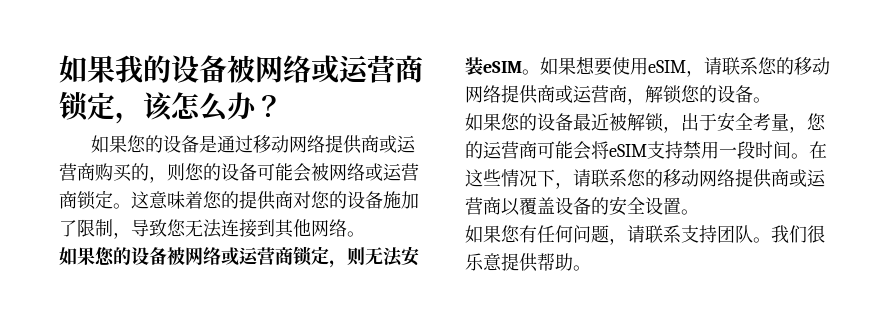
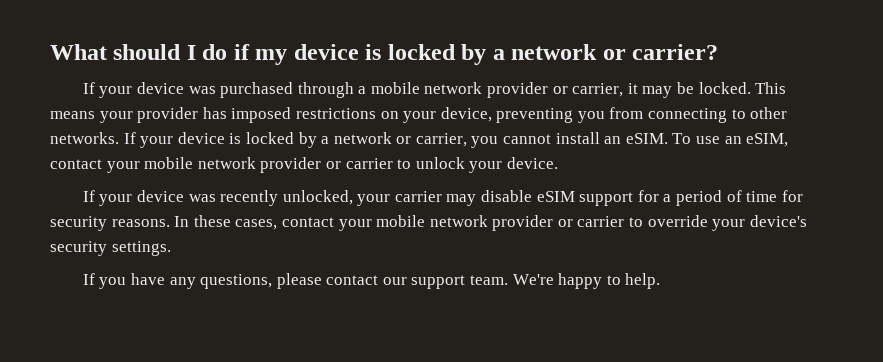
[59,55,423,84] [59,91,283,124] [90,135,416,154] [59,163,419,183] [59,190,419,210] [59,219,365,239] [59,246,419,268] [465,56,830,77] [465,85,771,105] [465,112,826,133] [465,141,827,160] [465,169,826,189] [465,196,699,216] [465,225,825,245] [465,253,591,272] 如果我的设备被网络或运营商锁定，该怎么办？ // 如果您的设备是通过移动网络提供商或运营商购买的，则您的设备可能会被网络或运营商锁定。这意味着您的提供商对您的设备施加了限制，导致您无法连接到其他网络。 // 如果您的设备被网络或运营商锁定，则无法安装eSIM。如果想要使用eSIM，请联系您的移动网络提供商或运营商，解锁您的设备。 // 如果您的设备最近被解锁，出于安全考量，您的运营商可能会将eSIM支持禁用一段时间。在这些情况下，请联系您的移动网络提供商或运营商以覆盖设备的安全设置。 // 如果您有任何问题，请联系支持团队。我们很乐意提供帮助。 -> [50,44,719,65] [82,82,787,98] [50,107,788,123] [50,132,789,148] [50,157,558,173] [82,190,803,206] [50,215,807,231] [50,241,171,256] [82,273,661,289] What should I do if my device is locked by a network or carrier? // If your device was purchased through a mobile network provider or carrier, it may be locked. This means your provider has imposed restrictions on your device, preventing you from connecting to other networks. If your device is locked by a network or carrier, you cannot install an eSIM. To use an eSIM, contact your mobile network provider or carrier to unlock your device. // If your device was recently unlocked, your carrier may disable eSIM support for a period of time for security reasons. In these cases, contact your mobile network provider or carrier to override your device's security settings. // If you have any questions, please contact our support team. We're happy to help.

